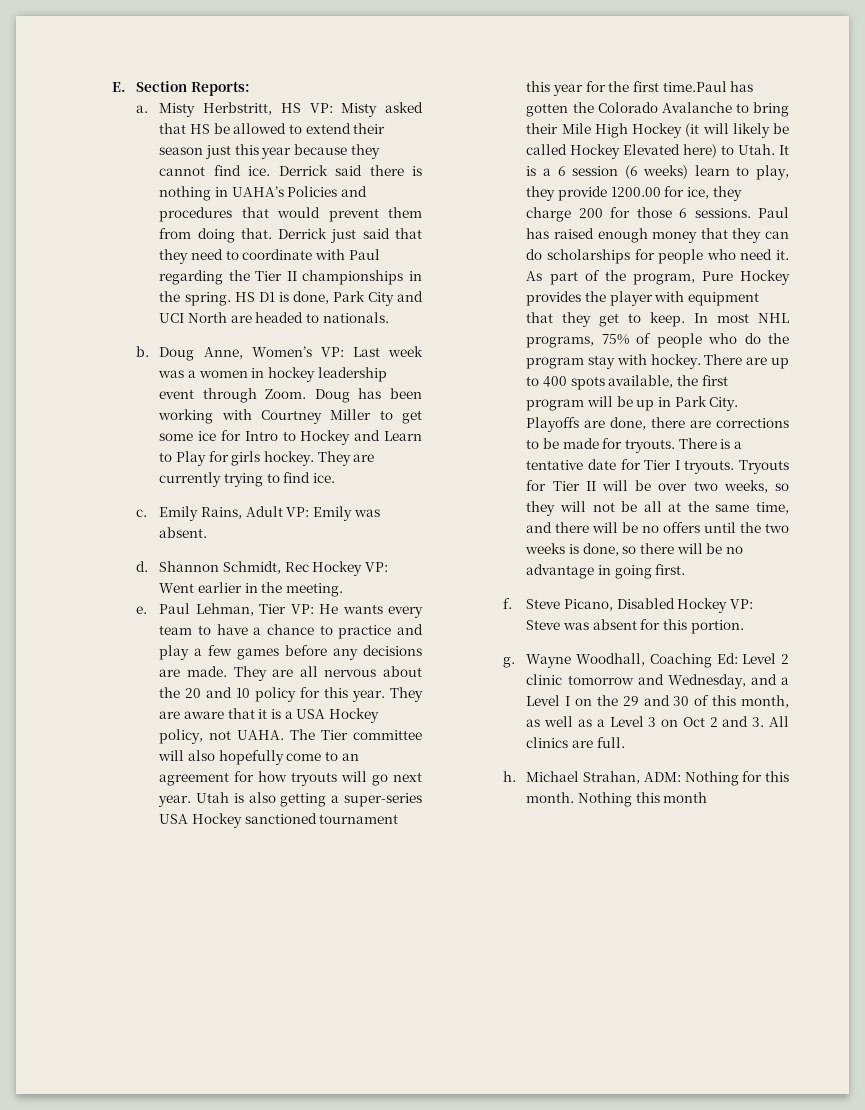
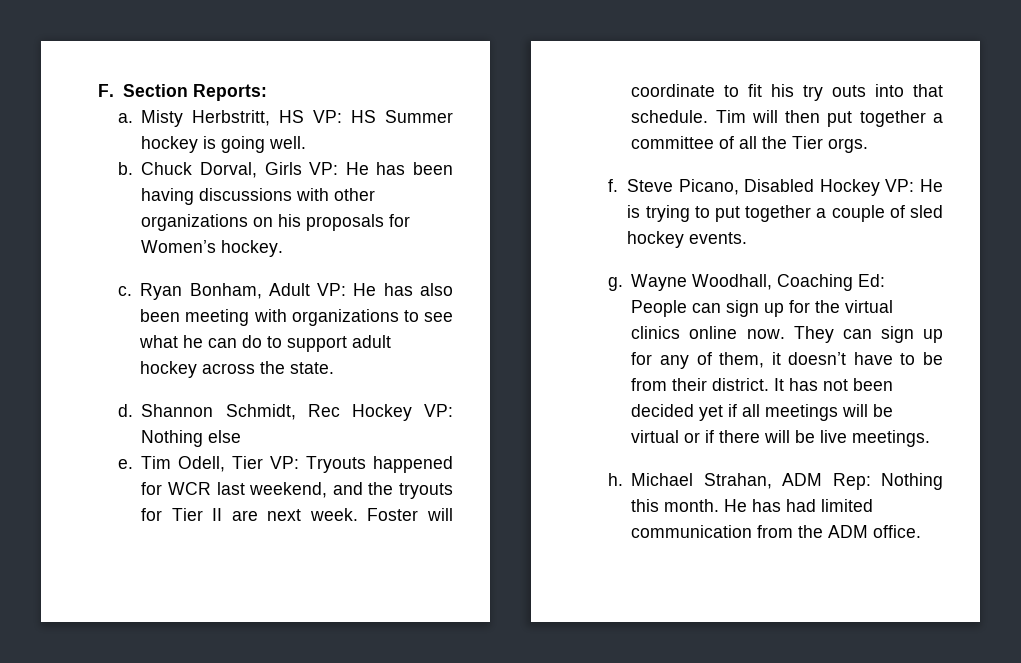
[112,82,127,92] E. -> [97,84,114,97] F.
[341,102,423,117] [159,123,386,134] [159,144,380,159] [159,165,422,176] [159,186,368,201] [159,207,422,222] [159,228,422,243] [159,249,380,264] [159,270,422,285] [159,291,423,306] [159,312,389,323] [135,346,423,361] [158,367,387,382] [159,388,422,403] [158,409,422,424] [159,430,422,445] [159,451,375,466] [159,472,336,487] [135,506,380,521] [159,527,208,538] Misty asked that HS be allowed to extend their season just this year because they cannot find ice. Derrick said there is nothing in UAHA’s Policies and procedures that would prevent them from doing that. Derrick just said that they need to coordinate with Paul regarding the Tier II championships in the spring. HS D1 is done, Park City and UCI North are headed to nationals. // b. Doug Anne, Women’s VP: Last week was a women in hockey leadership event through Zoom. Doug has been working with Courtney Miller to get some ice for Intro to Hockey and Learn to Play for girls hockey. They are currently trying to find ice. // c. Emily Rains, Adult VP: Emily was absent. -> [351,110,454,123] [141,136,307,153] [117,162,453,178] [141,188,376,205] [141,214,411,231] [141,240,284,257] [117,283,454,300] [140,309,454,326] [139,335,392,352] [140,361,335,378] HS Summer hockey is going well. // b. Chuck Dorval, Girls VP: He has been having discussions with other organizations on his proposals for Women’s hockey. // c. Ryan Bonham, Adult VP: He has also been meeting with organizations to see what he can do to support adult hockey across the state.
[159,582,344,597] [135,603,423,618] [159,624,423,639] [159,645,422,660] [159,666,422,681] [159,687,423,702] [159,708,379,723] [159,729,422,744] [158,750,359,765] [159,771,422,786] [158,792,422,807] [159,813,399,828] [526,81,754,96] [526,102,789,117] [526,123,789,138] [526,144,789,159] [526,165,789,180] [526,186,742,201] [526,207,789,222] [526,228,789,243] [526,249,789,264] [526,270,790,285] [526,291,760,306] [526,312,789,327] [526,333,789,348] [526,354,789,369] [526,375,728,390] [526,396,739,411] [526,417,789,432] [526,438,742,453] [526,459,789,474] [526,480,789,493] [526,501,789,516] [526,522,789,533] [525,543,743,556] [526,564,686,579] Went earlier in the meeting. // e. Paul Lehman, Tier VP: He wants every team to have a chance to practice and play a few games before any decisions are made. They are all nervous about the 20 and 10 policy for this year. They are aware that it is a USA Hockey policy, not UAHA. The Tier committee will also hopefully come to an agreement for how tryouts will go next year. Utah is also getting a super-series USA Hockey sanctioned tournament this year for the first time.Paul has gotten the Colorado Avalanche to bring their Mile High Hockey (it will likely be called Hockey Elevated here) to Utah. It is a 6 session (6 weeks) learn to play, they provide 1200.00 for ice, they charge 200 for those 6 sessions. Paul has raised enough money that they can do scholarships for people who need it. As part of the program, Pure Hockey provides the player with equipment that they get to keep. In most NHL programs, 75% of people who do the program stay with hockey. There are up to 400 spots available, the first program will be up in Park City. Playoffs are done, there are corrections to be made for tryouts. There is a tentative date for Tier I tryouts. Tryouts for Tier II will be over two weeks, so they will not be all at the same time, and there will be no offers until the two weeks is done, so there will be no advantage in going first. -> [141,430,242,447] [117,456,454,473] [141,482,453,499] [141,508,454,521] [631,84,943,101] [631,110,943,127] [631,136,869,153] Nothing else // e. Tim Odell, Tier VP: Tryouts happened for WCR last weekend, and the tryouts for Tier II are next week. Foster will coordinate to fit his try outs into that schedule. Tim will then put together a committee of all the Tier orgs.
[526,619,744,634] Steve was absent for this portion. -> [920,179,943,192] [627,205,943,222] [627,231,748,248] He is trying to put together a couple of sled hockey events.
[742,653,789,664] [526,674,789,689] [526,695,789,708] [526,716,789,727] [526,737,625,748] [502,771,789,786] [526,792,708,807] Level 2 clinic tomorrow and Wednesday, and a Level I on the 29 and 30 of this month, as well as a Level 3 on Oct 2 and 3. All clinics are full. // h. Michael Strahan, ADM: Nothing for this month. Nothing this month -> [631,300,894,317] [631,326,943,343] [631,352,943,369] [631,378,894,391] [631,404,894,421] [631,430,931,447] [607,473,943,490] [631,499,874,512] [631,525,922,538] People can sign up for the virtual clinics online now. They can sign up for any of them, it doesn’t have to be from their district. It has not been decided yet if all meetings will be virtual or if there will be live meetings. // h. Michael Strahan, ADM Rep: Nothing this month. He has had limited communication from the ADM office.

